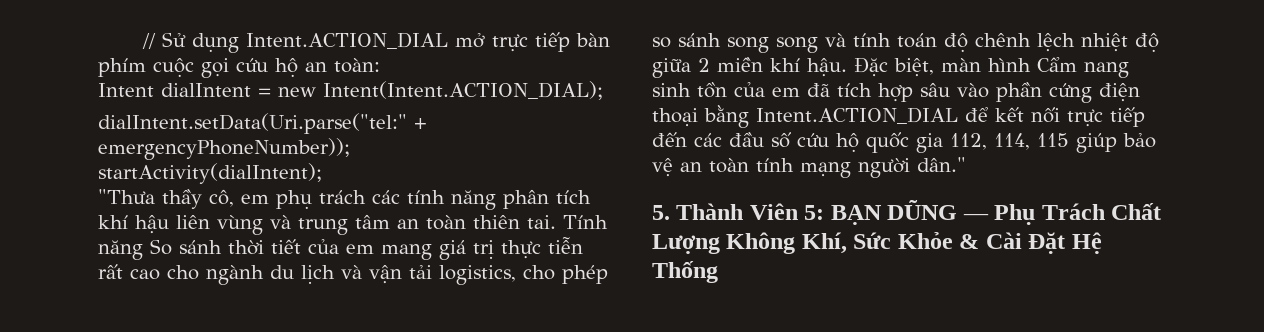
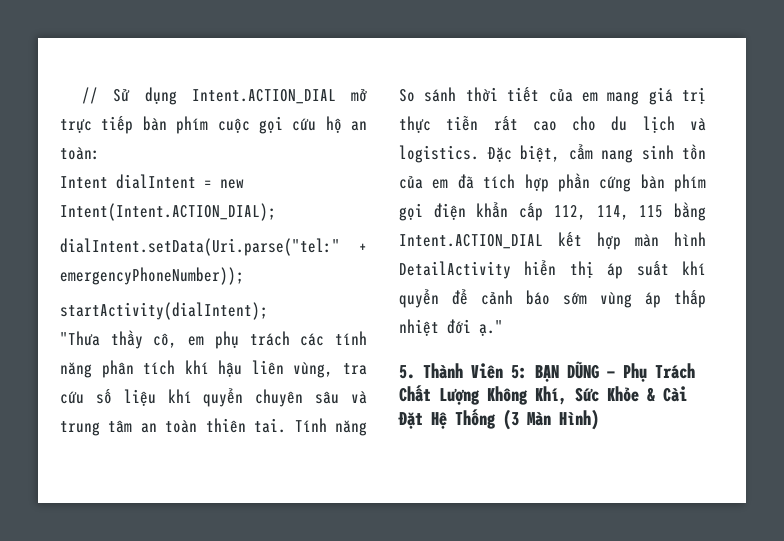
[217,215,263,235] vùng -> [293,362,367,378] [60,388,340,407] vùng, tra cứu số liệu khí quyển chuyên sâu
[206,265,264,285] ngành -> (597, 123) none
[369,265,608,285] [652,33,1159,53] [652,57,1077,78] vận tải logistics, cho phép so sánh song song và tính toán độ chênh lệch nhiệt độ giữa 2 miền khí hậu. Đặc biệt, màn hình Cẩm -> [399,144,593,163] logistics. Đặc biệt, cẩm
[920,82,1140,103] [652,105,1145,128] [652,132,1156,153] [652,157,966,178] sâu vào phần cứng điện thoại bằng Intent.ACTION_DIAL để kết nối trực tiếp đến các đầu số cứu hộ quốc gia 112, 114, 115 giúp bảo vệ an toàn tính mạng người dân." -> [557,173,706,192] [399,202,706,221] [399,232,706,250] [399,260,706,279] [399,289,706,308] [399,319,503,336] phần cứng bàn phím gọi điện khẩn cấp 112, 114, 115 bằng Intent.ACTION_DIAL kết hợp màn hình DetailActivity hiển thị áp suất khí quyển để cảnh báo sớm vùng áp thấp nhiệt đới ạ."
(718, 272) none -> [503,409,599,430] (3 Màn Hình)

